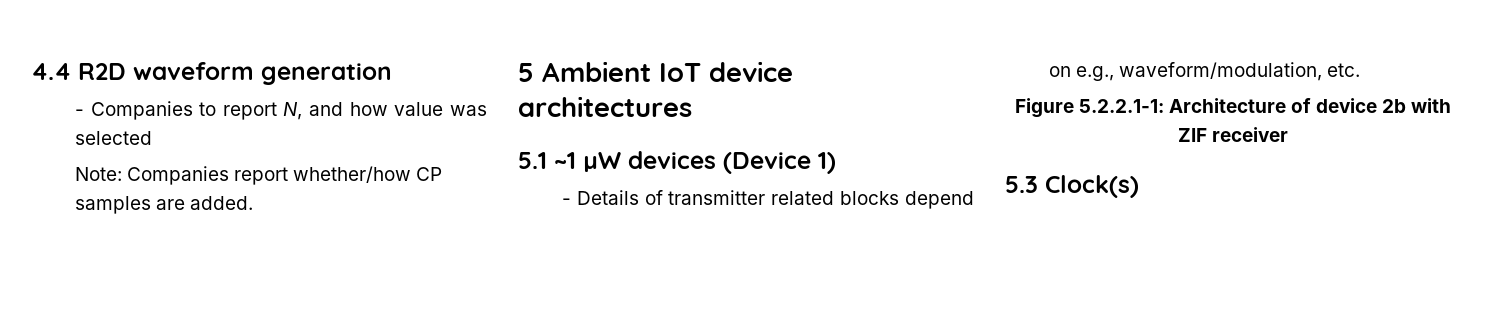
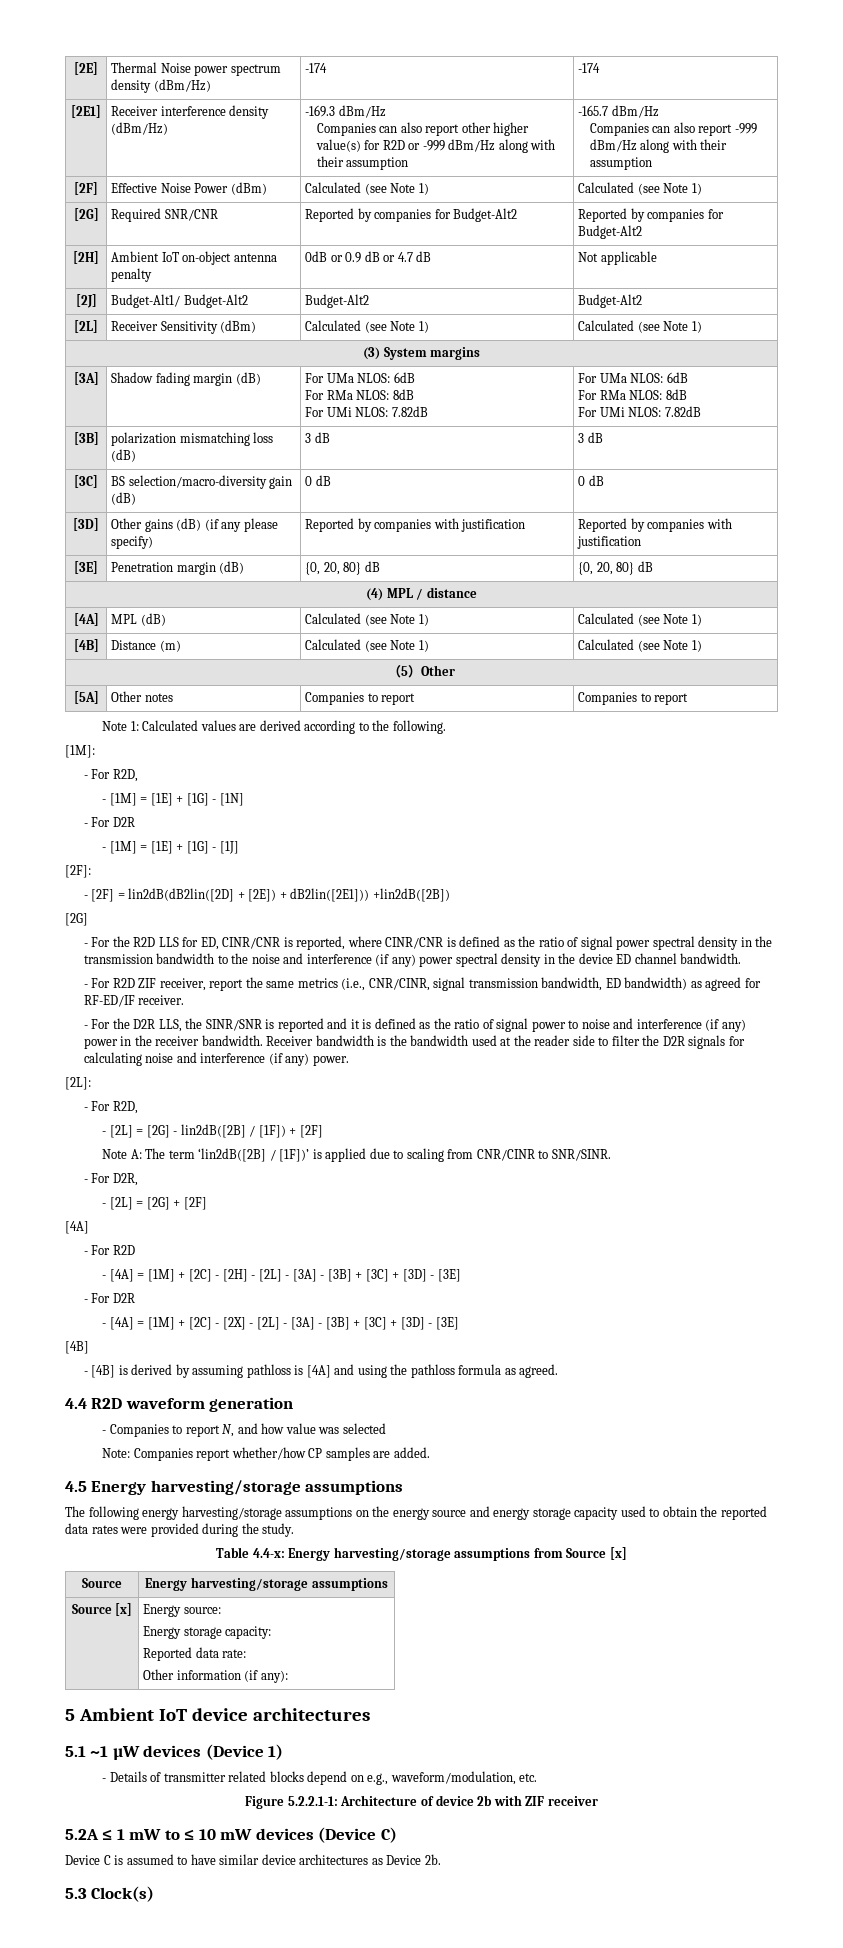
(31, 71) none -> [74,62,98,75] [111,62,281,76] [111,79,211,93] [305,63,328,73] [578,63,601,73] [71,105,101,118] [111,105,270,119] [111,122,169,135] [305,105,386,118] [316,122,530,136] [315,139,556,153] [316,156,409,170] [578,105,659,118] [589,122,757,136] [589,139,728,153] [589,157,652,170] [74,182,98,195] [111,182,267,195] [305,182,429,195] [578,182,702,195] [73,208,99,221] [111,208,218,222] [305,208,518,222] [578,208,724,222] [578,225,643,239] [73,251,99,264] [111,251,277,265] [111,268,153,282] [305,251,432,263] [578,251,657,265] [75,294,97,308] [111,294,248,308] [305,294,370,308] [578,294,643,308] [74,320,98,333] [111,320,257,334] [305,320,429,333] [578,320,702,333] [362,347,481,360] [73,372,99,385] [111,372,261,386] [305,372,415,383] [305,389,414,400] [305,406,428,417] [578,372,688,383] [578,389,687,400] [578,406,701,417] [73,432,99,445] [111,432,274,446] [111,449,137,462] [305,432,330,443] [578,432,603,443] [74,475,98,488] [111,475,293,489] [111,492,137,505] [305,475,331,486] [578,475,604,486] [73,518,99,531] [111,518,278,532] [111,536,154,549] [305,518,526,532] [578,518,732,532] [577,536,642,549] [74,561,98,574] [111,561,245,575] [305,561,380,575] [578,561,653,575] [366,587,477,601] [73,613,99,626] [111,613,166,626] [305,613,429,626] [578,613,702,626] [73,639,99,652] [111,640,181,652] [305,639,429,652] [578,639,702,652] [388,665,455,678] [73,691,99,704] [111,691,173,702] [305,692,416,705] [578,692,689,705] [102,720,446,734] [65,745,95,758] [83,769,138,782] [102,793,244,806] [83,817,135,827] [102,841,239,854] [65,865,91,878] [83,888,450,902] [65,913,88,926] [83,936,773,950] [83,953,742,967] [83,977,761,991] [83,995,185,1007] [83,1018,746,1032] [83,1035,745,1049] [83,1052,349,1066] [65,1077,91,1090] [83,1101,138,1114] [102,1124,323,1138] [102,1148,611,1162] [83,1173,138,1186] [102,1197,207,1210] [65,1221,89,1234] [83,1245,135,1255] [102,1269,461,1282] [83,1293,135,1303] [102,1317,459,1330] [65,1341,89,1354] [83,1364,559,1378] [2E] | Thermal Noise power spectrum density (dBm/Hz) | -174 | -174 // [2E1] | Receiver interference density (dBm/Hz) | -169.3 dBm/Hz // Companies can also report other higher value(s) for R2D or -999 dBm/Hz along with their assumption | -165.7 dBm/Hz // Companies can also report -999 dBm/Hz along with their assumption // [2F] | Effective Noise Power (dBm) | Calculated (see Note 1) | Calculated (see Note 1) // [2G] | Required SNR/CNR | Reported by companies for Budget-Alt2 | Reported by companies for Budget-Alt2 // [2H] | Ambient IoT on-object antenna penalty | 0dB or 0.9 dB or 4.7 dB | Not applicable // [2J] | Budget-Alt1/ Budget-Alt2 | Budget-Alt2 | Budget-Alt2 // [2L] | Receiver Sensitivity (dBm) | Calculated (see Note 1) | Calculated (see Note 1) // (3) System margins // [3A] | Shadow fading margin (dB) | For UMa NLOS: 6dB // For RMa NLOS: 8dB // For UMi NLOS: 7.82dB | For UMa NLOS: 6dB // For RMa NLOS: 8dB // For UMi NLOS: 7.82dB // [3B] | polarization mismatching loss (dB) | 3 dB | 3 dB // [3C] | BS selection/macro-diversity gain (dB) | 0 dB | 0 dB // [3D] | Other gains (dB) (if any please specify) | Reported by companies with justification | Reported by companies with justification // [3E] | Penetration margin (dB) | {0, 20, 80} dB | {0, 20, 80} dB // (4) MPL / distance // [4A] | MPL (dB) | Calculated (see Note 1) | Calculated (see Note 1) // [4B] | Distance (m) | Calculated (see Note 1) | Calculated (see Note 1) // （5）Other // [5A] | Other notes | Companies to report | Companies to report // Note 1: Calculated values are derived according to the following. // [1M]: // - For R2D, // - [1M] = [1E] + [1G] - [1N] // - For D2R // - [1M] = [1E] + [1G] - [1J] // [2F]: // - [2F] = lin2dB(dB2lin([2D] + [2E]) + dB2lin([2E1])) +lin2dB([2B]) // [2G] // - For the R2D LLS for ED, CINR/CNR is reported, where CINR/CNR is defined as the ratio of signal power spectral density in the transmission bandwidth to the noise and interference (if any) power spectral density in the device ED channel bandwidth. // - For R2D ZIF receiver, report the same metrics (i.e., CNR/CINR, signal transmission bandwidth, ED bandwidth) as agreed for RF-ED/IF receiver. // - For the D2R LLS, the SINR/SNR is reported and it is defined as the ratio of signal power to noise and interference (if any) power in the receiver bandwidth. Receiver bandwidth is the bandwidth used at the reader side to filter the D2R signals for calculating noise and interference (if any) power. // [2L]: // - For R2D, // - [2L] = [2G] - lin2dB([2B] / [1F]) + [2F] // Note A: The term ‘lin2dB([2B] / [1F])’ is applied due to scaling from CNR/CINR to SNR/SINR. // - For D2R, // - [2L] = [2G] + [2F] // [4A] // - For R2D // - [4A] = [1M] + [2C] - [2H] - [2L] - [3A] - [3B] + [3C] + [3D] - [3E] // - For D2R // - [4A] = [1M] + [2C] - [2X] - [2L] - [3A] - [3B] + [3C] + [3D] - [3E] // [4B] // - [4B] is derived by assuming pathloss is [4A] and using the pathloss formula as agreed. //
(254, 203) none -> [65,1480,404,1495] [65,1506,767,1520] [65,1523,295,1537] [216,1547,627,1561] [82,1578,122,1588] [145,1577,388,1591] [71,1603,133,1616] [143,1604,221,1617] [143,1626,272,1639] [143,1647,247,1661] [143,1669,288,1683] // 4.5 Energy harvesting/storage assumptions // The following energy harvesting/storage assumptions on the energy source and energy storage capacity used to obtain the reported data rates were provided during the study. // Table 4.4-x: Energy harvesting/storage assumptions from Source [x] // Source | Energy harvesting/storage assumptions // Source [x] | Energy source: // Energy storage capacity: // Reported data rate: // Other information (if any):
(1289, 134) none -> [65,1827,397,1843] [65,1854,441,1865] // 5.2A ≤ 1 mW to ≤ 10 mW devices (Device C) // Device C is assumed to have similar device architectures as Device 2b.

